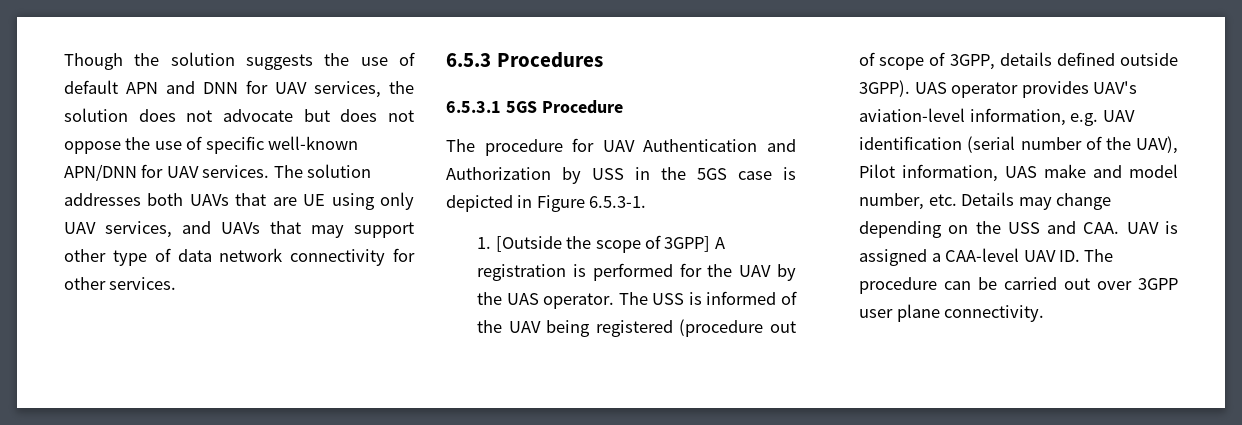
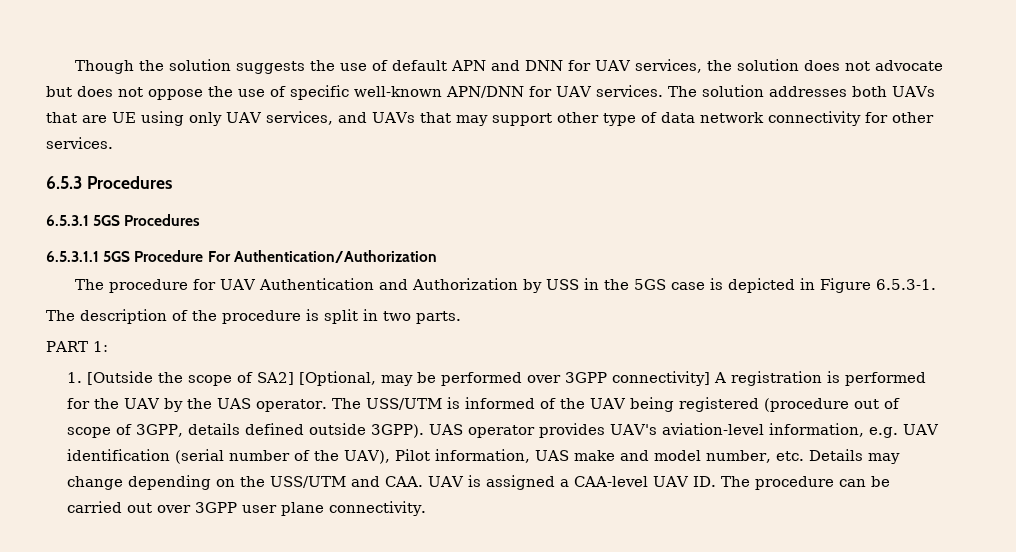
(537, 107) none -> [124,214,201,226] [46,251,131,262] Procedures // 6.5.3.1.1 5GS
(623, 107) none -> [207,250,437,263] For Authentication/Authorization
(647, 202) none -> [46,309,461,324] [46,341,108,352] // The description of the procedure is split in two parts. // PART 1:
[664,236,711,252] 3GPP] -> [257,371,711,386] SA2] [Optional, may be performed over 3GPP connectivity]
[652,293,685,305] USS -> [366,398,443,410] USS/UTM
[1007,222,1040,234] USS -> [270,476,347,488] USS/UTM

